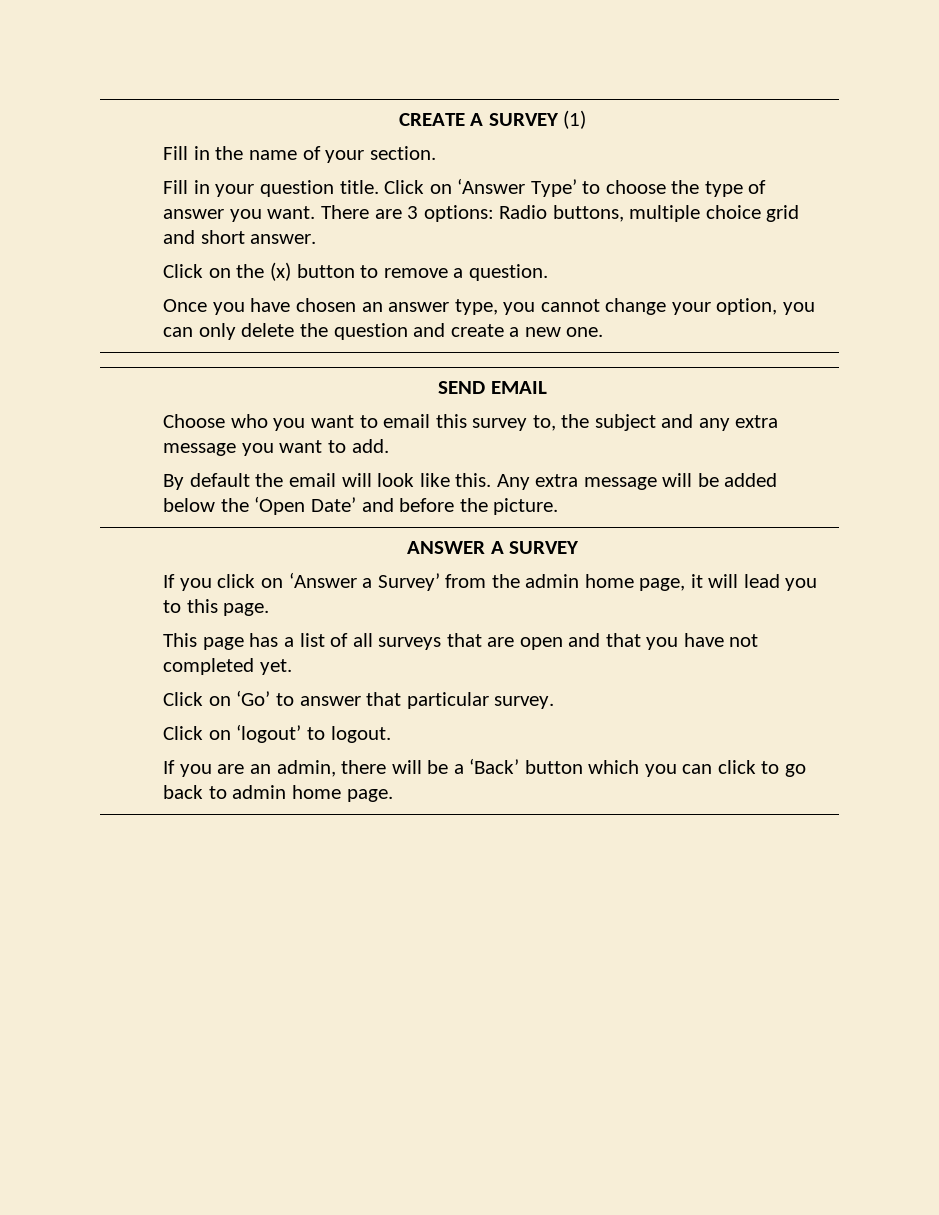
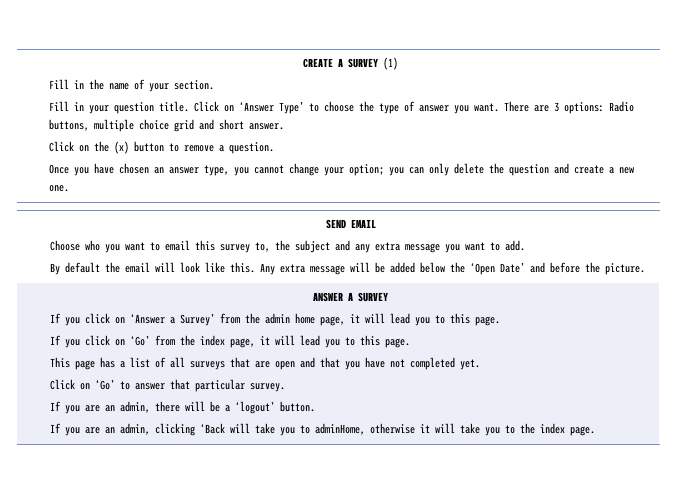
[716,298,778,315] option, -> [348,164,384,176] option;
(270, 609) none -> [49,335,410,348] // If you click on ‘Go’ from the index page, it will lead you to this page.
[163,724,391,743] // Click on ‘logout’ to logout. -> (285, 387) none
[469,758,806,777] [163,785,342,799] ‘Back’ button which you can click to go back to admin home -> [234,401,315,414] [49,423,565,436] ‘logout’ button. // If you are an admin, clicking ‘Back will take you to adminHome, otherwise it will take you to the index

